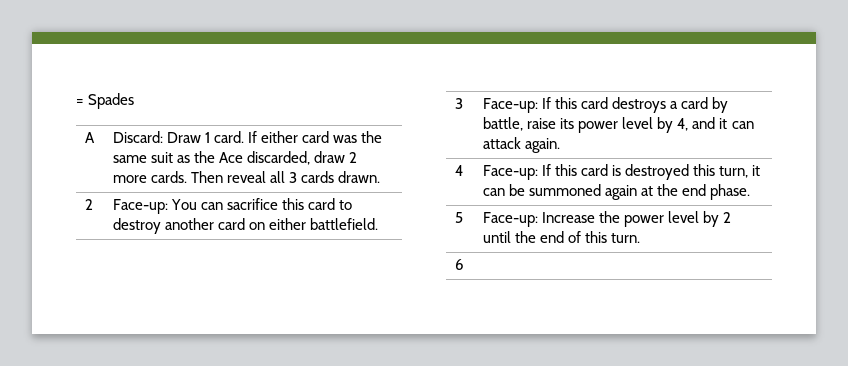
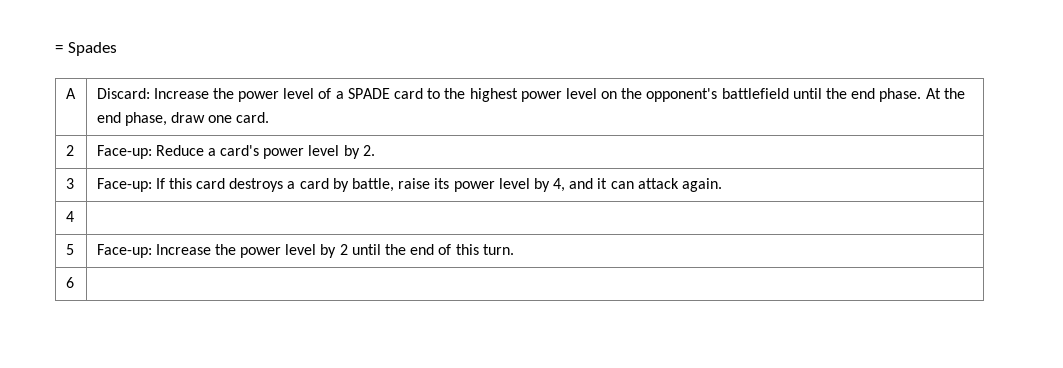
[167,131,383,143] [113,151,358,165] [113,171,381,183] [85,199,94,210] [113,198,353,214] [113,218,379,234] Draw 1 card. If either card was the same suit as the Ace discarded, draw 2 more cards. Then reveal all 3 cards drawn. // 2 | Face-up: You can sacrifice this card to destroy another card on either battlefield. -> [153,88,965,102] [96,112,270,126] [65,145,74,156] [96,145,375,159] Increase the power level of a SPADE card to the highest power level on the opponent's battlefield until the end phase. At the end phase, draw one card. // 2 | Face-up: Reduce a card's power level by 2.
[483,164,761,180] [483,184,751,200] Face-up: If this card is destroyed this turn, it can be summoned again at the end phase. -> (74, 216) none

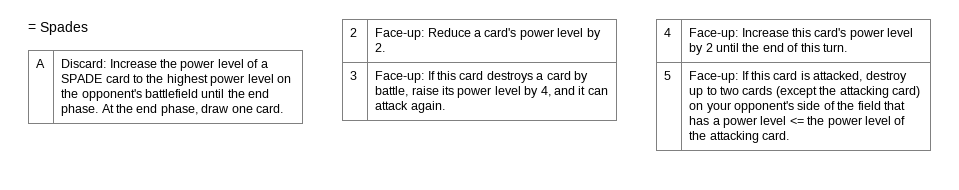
[65,244,74,255] // 5 | -> (672, 32) none
[214,244,236,255] the -> [792,28,847,37] this card's
[65,277,74,288] 6 | -> [664,71,672,80] [689,71,907,83] [689,86,920,98] [689,101,905,113] [689,116,906,128] [689,131,790,143] 5 | Face-up: If this card is attacked, destroy up to two cards (except the attacking card) on your opponent's side of the field that has a power level <= the power level of the attacking card.

